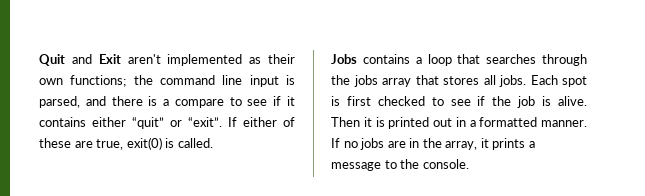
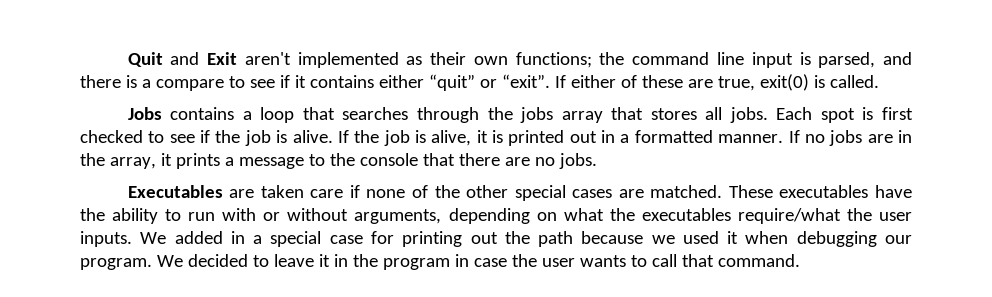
[331,117,360,127] Then -> [337,130,472,146] If the job is alive,
[422,159,469,169] console. -> [359,153,597,169] [127,185,913,201] [80,208,912,224] [80,231,913,247] [80,254,800,270] console that there are no jobs. // Executables are taken care if none of the other special cases are matched. These executables have the ability to run with or without arguments, depending on what the executables require/what the user inputs. We added in a special case for printing out the path because we used it when debugging our program. We decided to leave it in the program in case the user wants to call that command.

